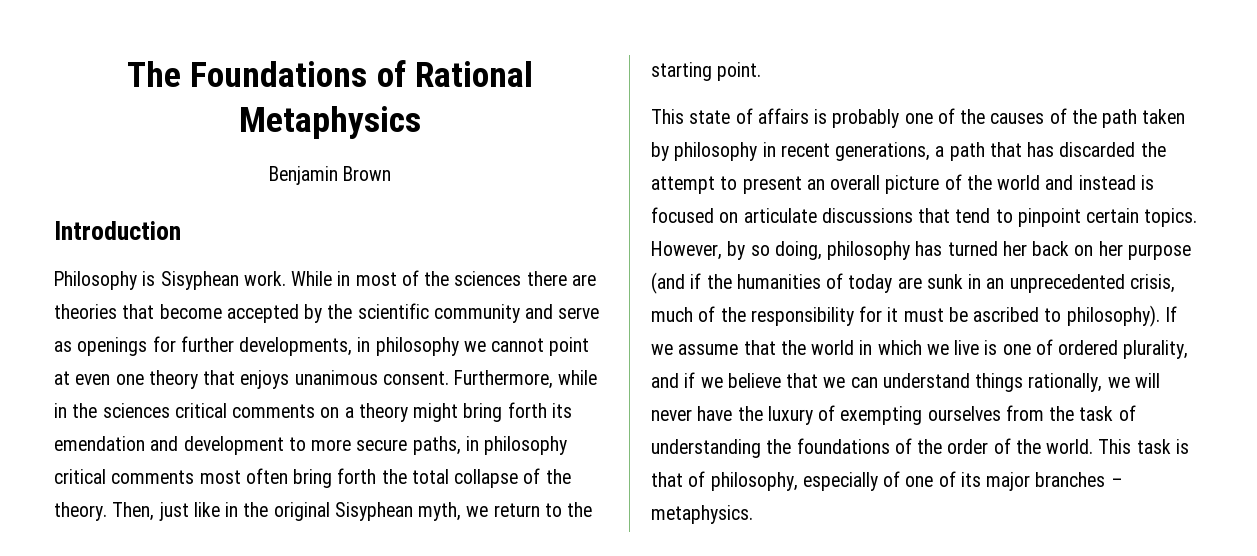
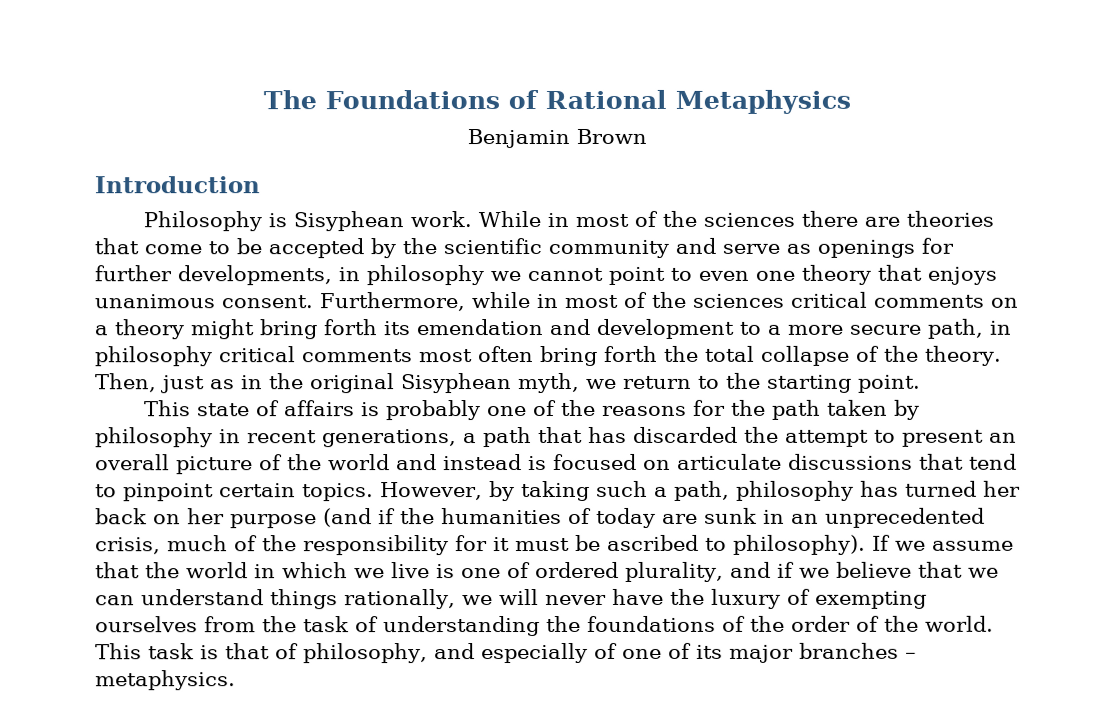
[159,304,222,319] become -> [144,238,262,255] come to be
[54,371,70,385] at -> [670,267,692,281] to
(67, 410) none -> [564,291,647,308] most of
(306, 444) none -> [767,324,781,335] a
[412,436,461,455] paths, -> [927,318,983,339] path,
[193,502,220,517] like -> [210,379,235,390] as
[990,108,1067,124] causes of -> [602,399,727,416] reasons for
[750,241,822,260] so doing, -> [520,480,730,502] taking such a path,
(798, 481) none -> [433,643,475,660] and

